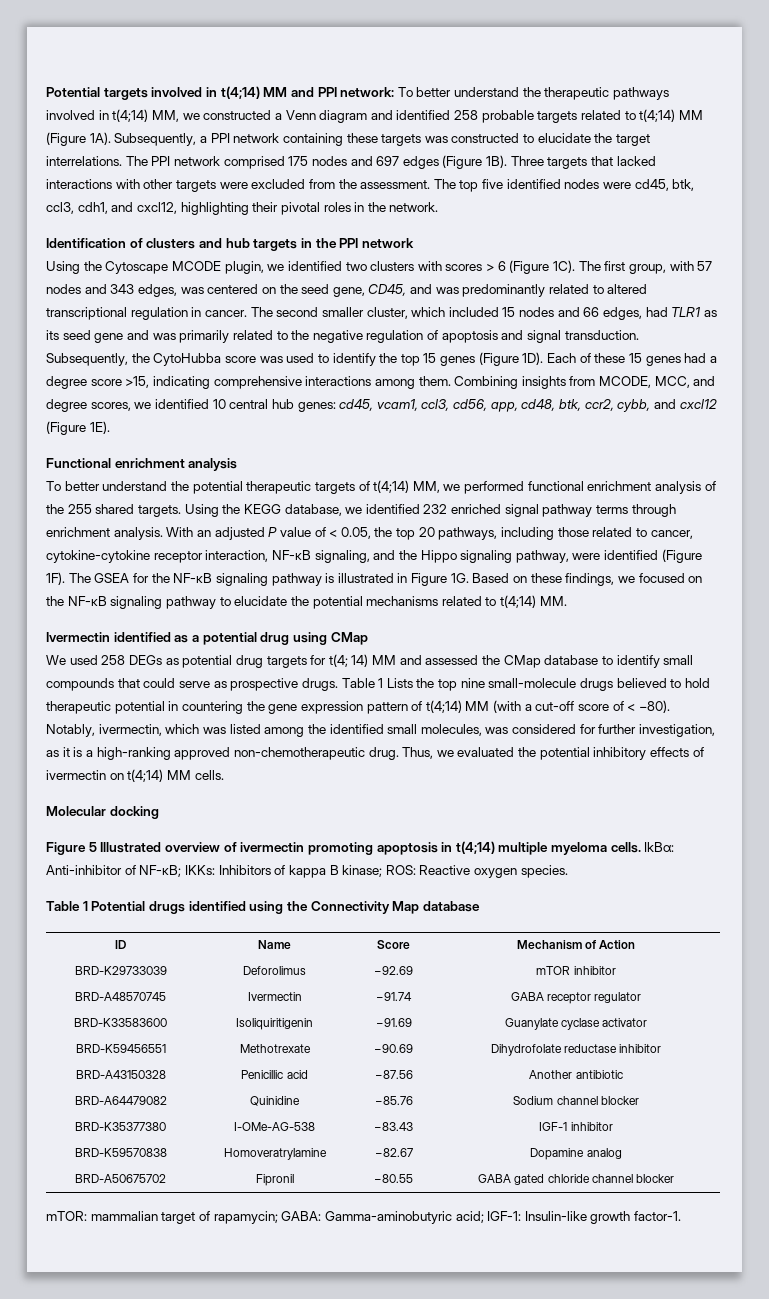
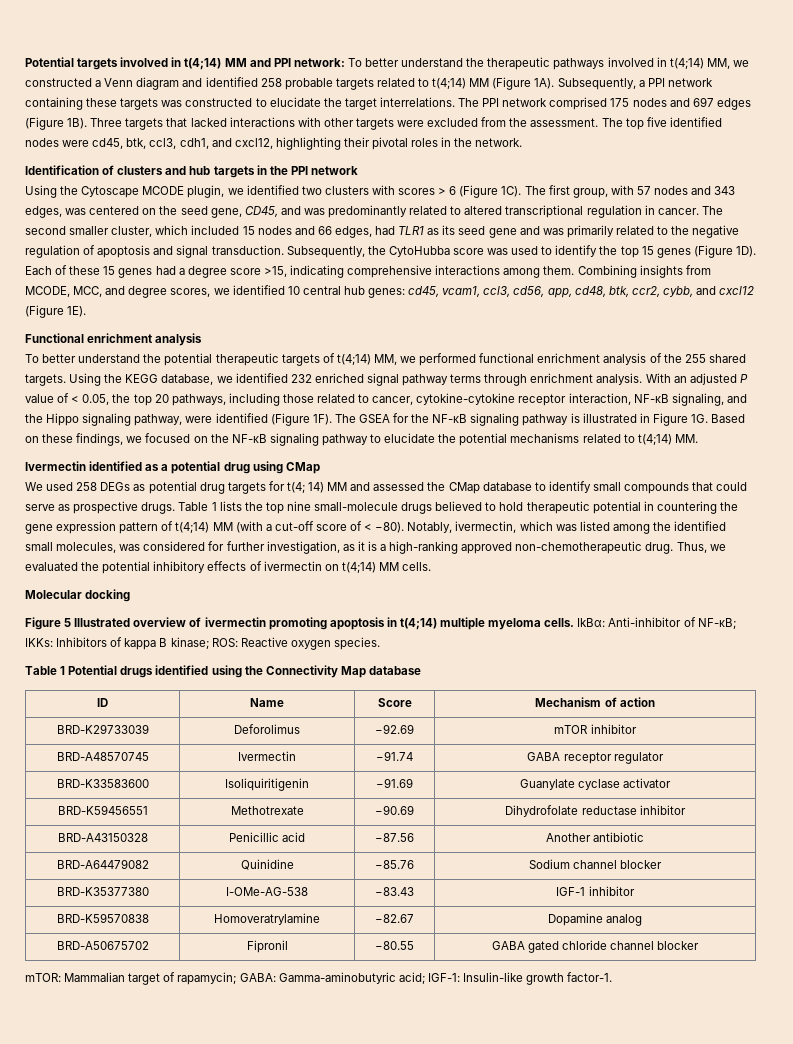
[386,678,413,688] Lists -> [219,501,242,511] lists
[599,940,636,949] Action -> [619,697,655,707] action
[90,1211,158,1221] mammalian -> [64,972,126,982] Mammalian

